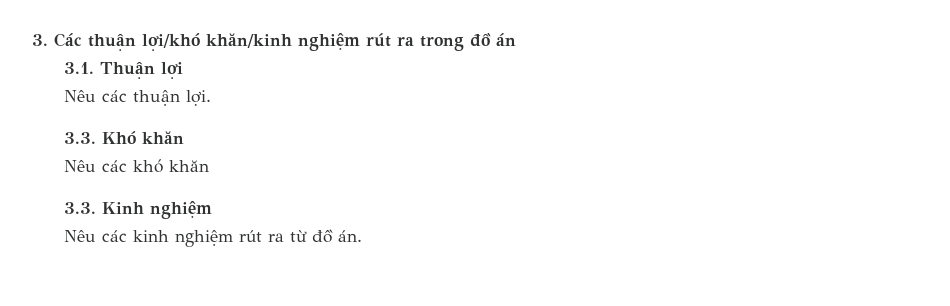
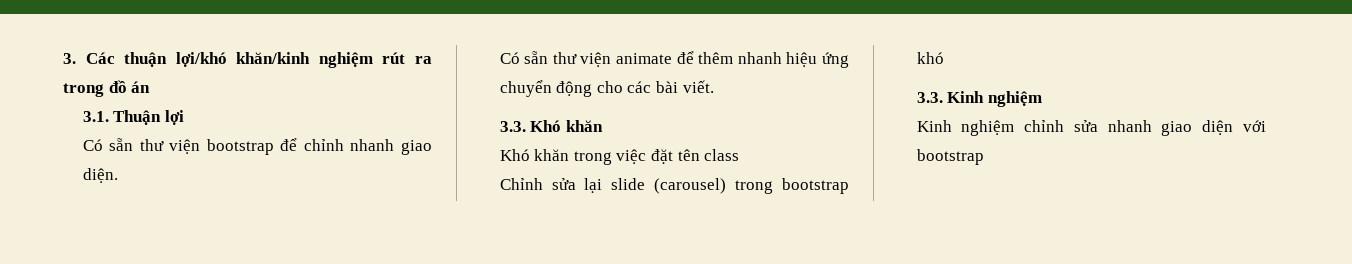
[63,90,211,106] [63,131,184,144] [63,160,127,172] Nêu các thuận lợi. // 3.3. Khó khăn // Nêu các -> [82,138,432,155] [82,168,118,183] [499,51,849,68] [499,80,714,97] [499,120,603,132] [499,149,740,165] [499,178,849,194] Có sẵn thư viện bootstrap để chỉnh nhanh giao diện. // Có sẵn thư viện animate để thêm nhanh hiệu ứng chuyển động cho các bài viết. // 3.3. Khó khăn // Khó khăn trong việc đặt tên class // Chỉnh sửa lại slide (carousel) trong bootstrap
[168,160,209,172] khăn -> (944, 58) none
[63,229,362,247] Nêu các kinh nghiệm rút ra từ đồ án. -> [916,120,1266,136] [916,149,984,165] Kinh nghiệm chỉnh sửa nhanh giao diện với bootstrap

